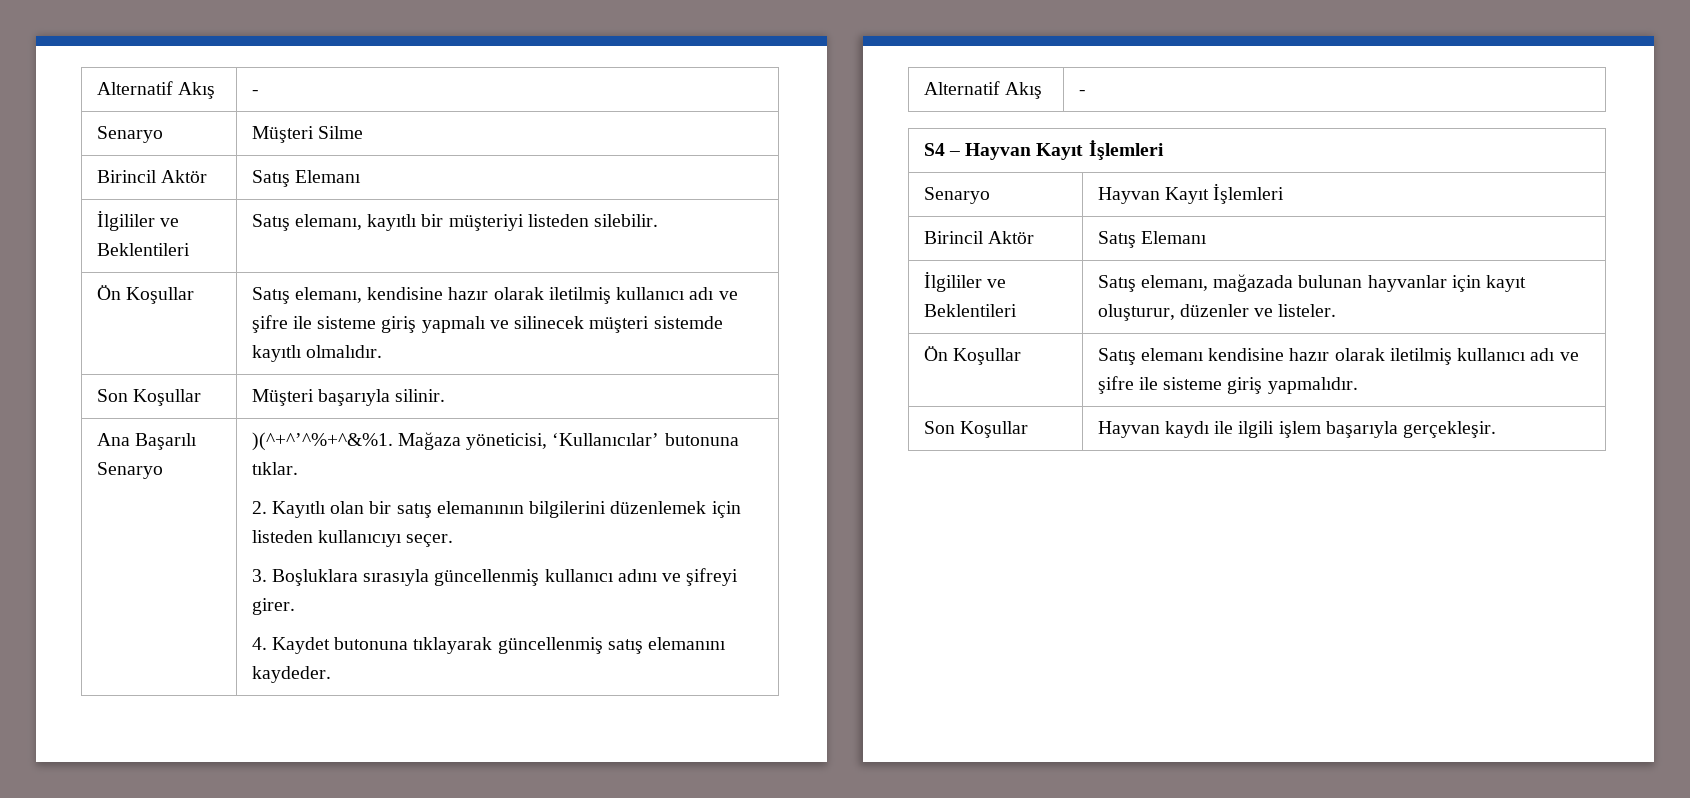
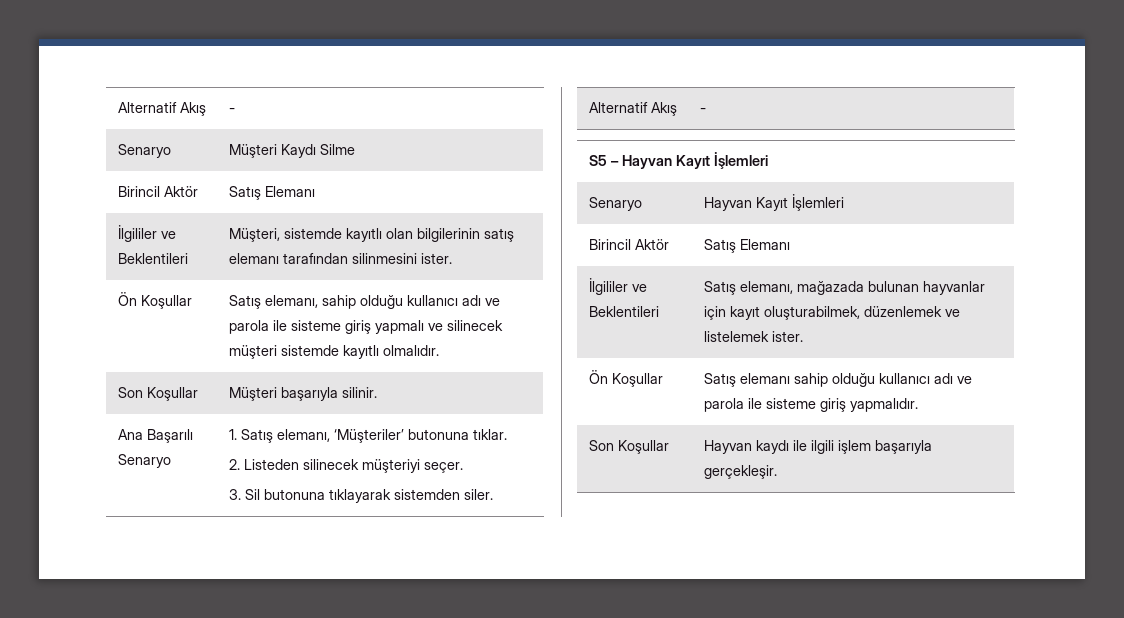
(314, 134) none -> [280,144,316,158] Kaydı
[251,214,659,231] Satış elemanı, kayıtlı bir müşteriyi listeden silebilir. -> [228,228,514,242] [228,253,452,264] Müşteri, sistemde kayıtlı olan bilgilerinin satış elemanı tarafından silinmesini ister.
[367,287,738,304] [251,315,288,333] kendisine hazır olarak iletilmiş kullanıcı adı ve şifre -> [321,295,500,309] [228,320,269,334] sahip olduğu kullanıcı adı ve parola
[251,432,660,451] )(^+^’^%+^&%1. Mağaza yöneticisi, ‘Kullanıcılar’ -> [228,429,404,443] 1. Satış elemanı, ‘Müşteriler’
[271,501,741,518] [251,530,454,547] [251,568,739,586] [251,598,295,615] [251,637,727,654] [251,666,331,683] [923,81,1042,99] [1078,90,1086,95] [923,143,945,156] Kayıtlı olan bir satış elemanının bilgilerini düzenlemek için listeden kullanıcıyı seçer. // 3. Boşluklara sırasıyla güncellenmiş kullanıcı adını ve şifreyi girer. // 4. Kaydet butonuna tıklayarak güncellenmiş satış elemanını kaydeder. // Alternatif Akış | - // S4 -> [243,459,463,473] [228,489,493,503] [588,102,677,116] [699,108,706,113] [588,155,607,166] Listeden silinecek müşteriyi seçer. // 3. Sil butonuna tıklayarak sistemden siler. // Alternatif Akış | - // S5
[1097,304,1337,321] oluşturur, düzenler ve listeler. -> [763,306,960,320] [703,331,803,342] oluşturabilmek, düzenlemek ve listelemek ister.
[1208,348,1579,365] [1097,376,1134,394] kendisine hazır olarak iletilmiş kullanıcı adı ve şifre -> [793,373,972,387] [703,398,744,412] sahip olduğu kullanıcı adı ve parola

